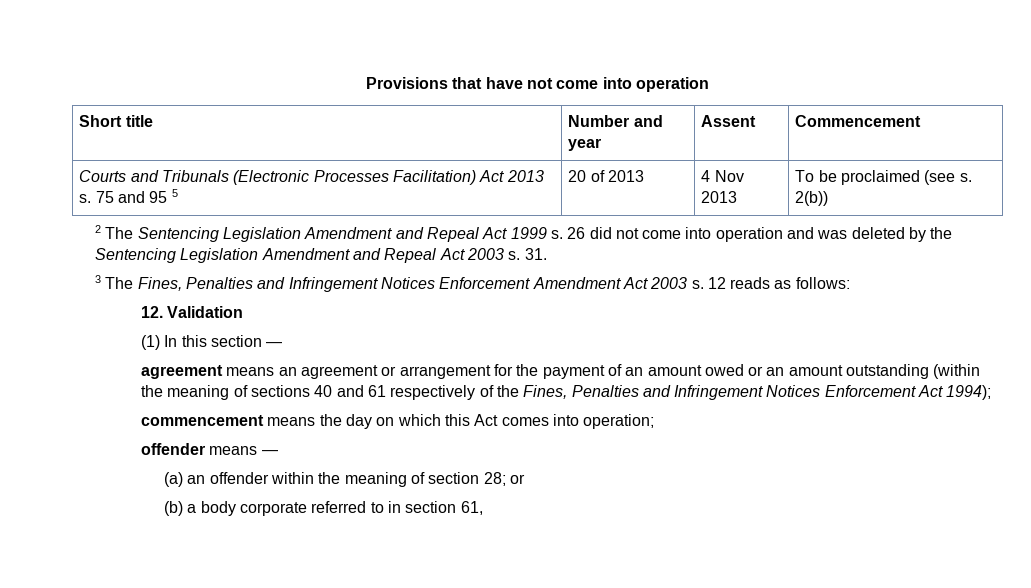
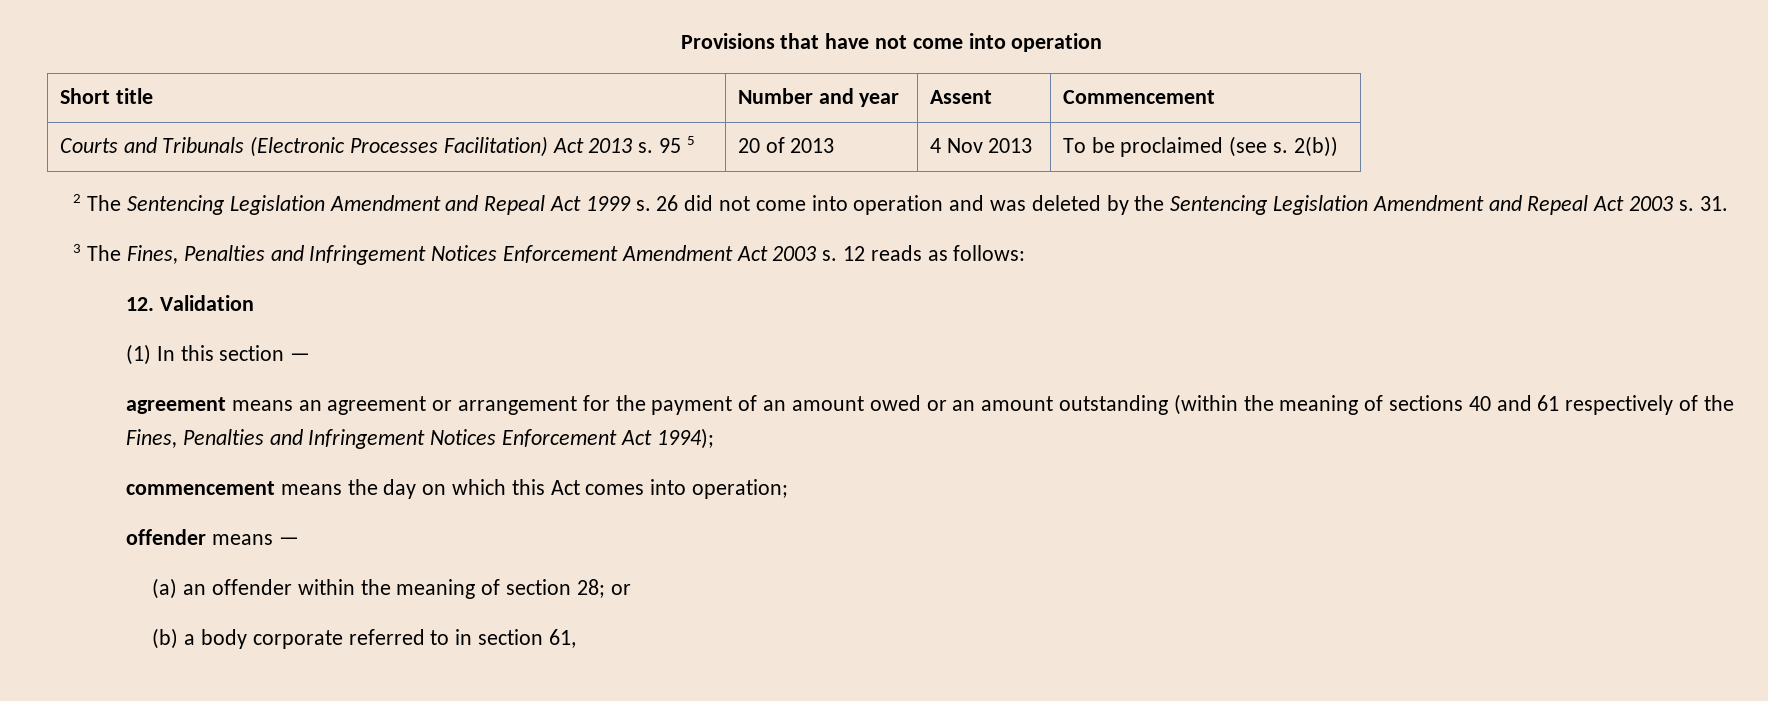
[95,191,145,203] 75 and -> (654, 147) none

